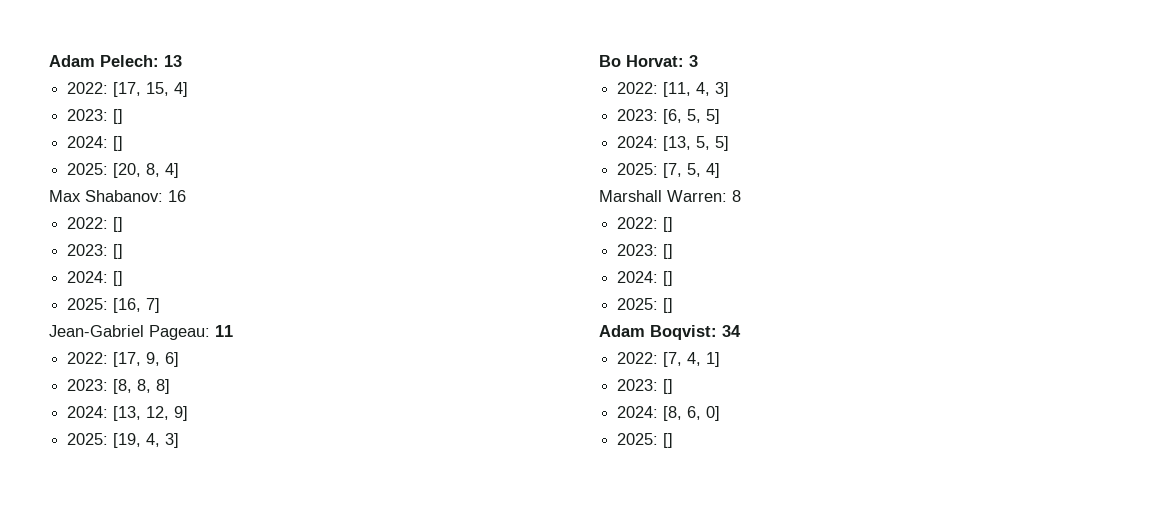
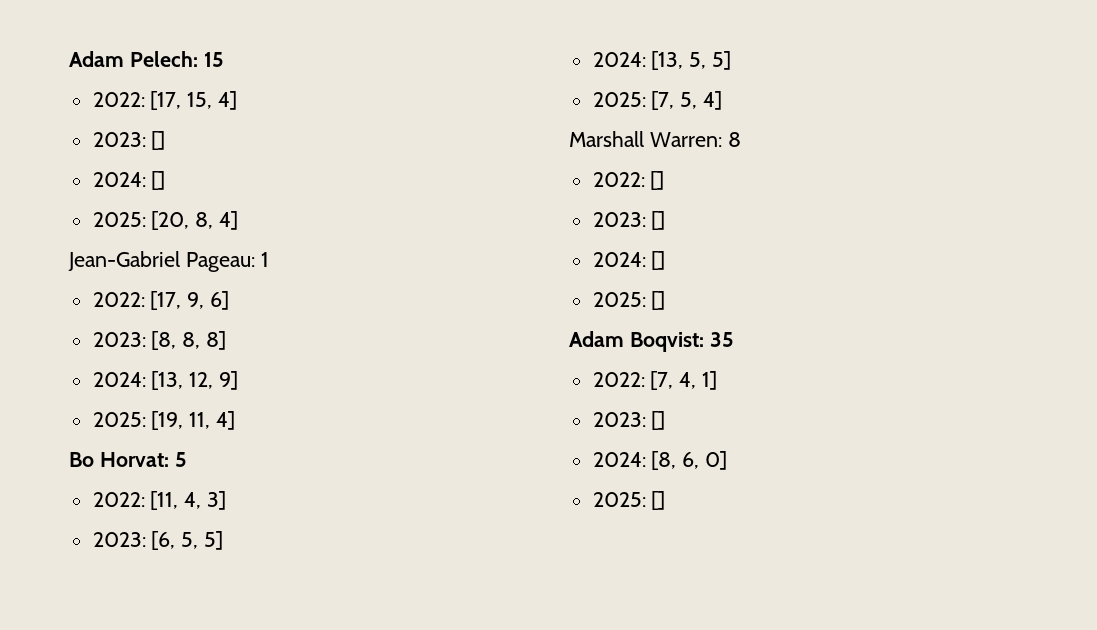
[164,55,182,67] 13 -> [203,52,224,67] 15
[49,190,186,202] [67,217,124,232] [67,244,124,259] [67,271,124,286] [67,298,161,313] // Max Shabanov: 16 // 2022: [] // 2023: [] // 2024: [] // 2025: [16, 7] -> (239, 220) none
[215,325,233,337] 11 -> [260,252,269,267] 1
[146,433,180,448] 4, 3] -> [189,411,236,430] 11, 4]
[689,55,698,67] 3 -> [174,452,187,467] 5
[722,325,741,337] 34 -> [709,332,734,347] 35

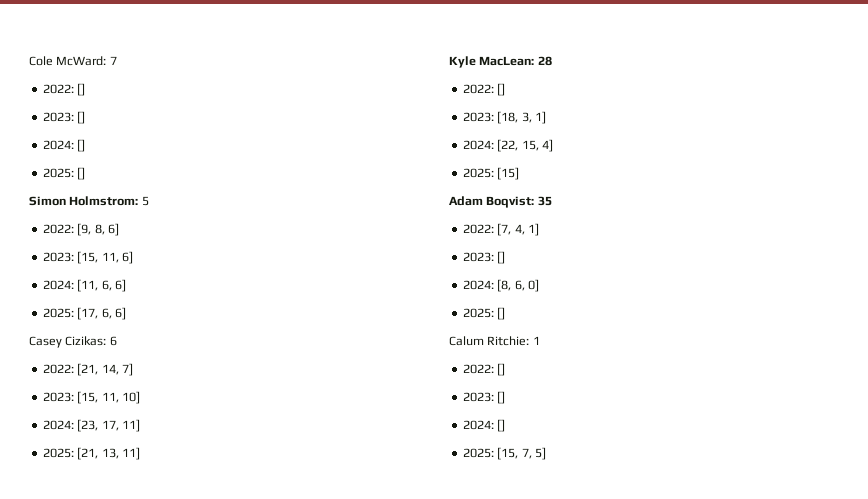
[69,51,224,67] [92,91,238,110] [92,131,166,150] [92,171,166,190] [92,211,239,230] [68,251,269,272] [92,291,230,310] [92,331,227,350] [92,371,239,390] [92,411,236,430] [69,452,187,467] [92,491,227,510] [92,531,224,550] [592,51,732,70] [592,91,723,110] [569,131,741,147] Adam Pelech: 15 // 2022: [17, 15, 4] // 2023: [] // 2024: [] // 2025: [20, 8, 4] // Jean-Gabriel Pageau: 1 // 2022: [17, 9, 6] // 2023: [8, 8, 8] // 2024: [13, 12, 9] // 2025: [19, 11, 4] // Bo Horvat: 5 // 2022: [11, 4, 3] // 2023: [6, 5, 5] // 2024: [13, 5, 5] // 2025: [7, 5, 4] // Marshall Warren: 8 -> [29,56,117,66] Cole McWard: 7
(666, 300) none -> [29,196,149,206] [42,223,119,236] [42,251,133,264] [42,279,126,292] [42,307,126,320] [29,336,117,348] [42,363,133,376] [42,391,140,404] [42,419,140,432] [42,447,140,460] [449,56,552,68] [462,83,506,96] [462,111,546,124] [462,139,553,152] [462,167,520,180] // Simon Holmstrom: 5 // 2022: [9, 8, 6] // 2023: [15, 11, 6] // 2024: [11, 6, 6] // 2025: [17, 6, 6] // Casey Cizikas: 6 // 2022: [21, 14, 7] // 2023: [15, 11, 10] // 2024: [23, 17, 11] // 2025: [21, 13, 11] // Kyle MacLean: 28 // 2022: [] // 2023: [18, 3, 1] // 2024: [22, 15, 4] // 2025: [15]
(666, 500) none -> [449,336,540,346] [462,363,506,376] [462,391,506,404] [462,419,506,432] [462,447,546,460] // Calum Ritchie: 1 // 2022: [] // 2023: [] // 2024: [] // 2025: [15, 7, 5]

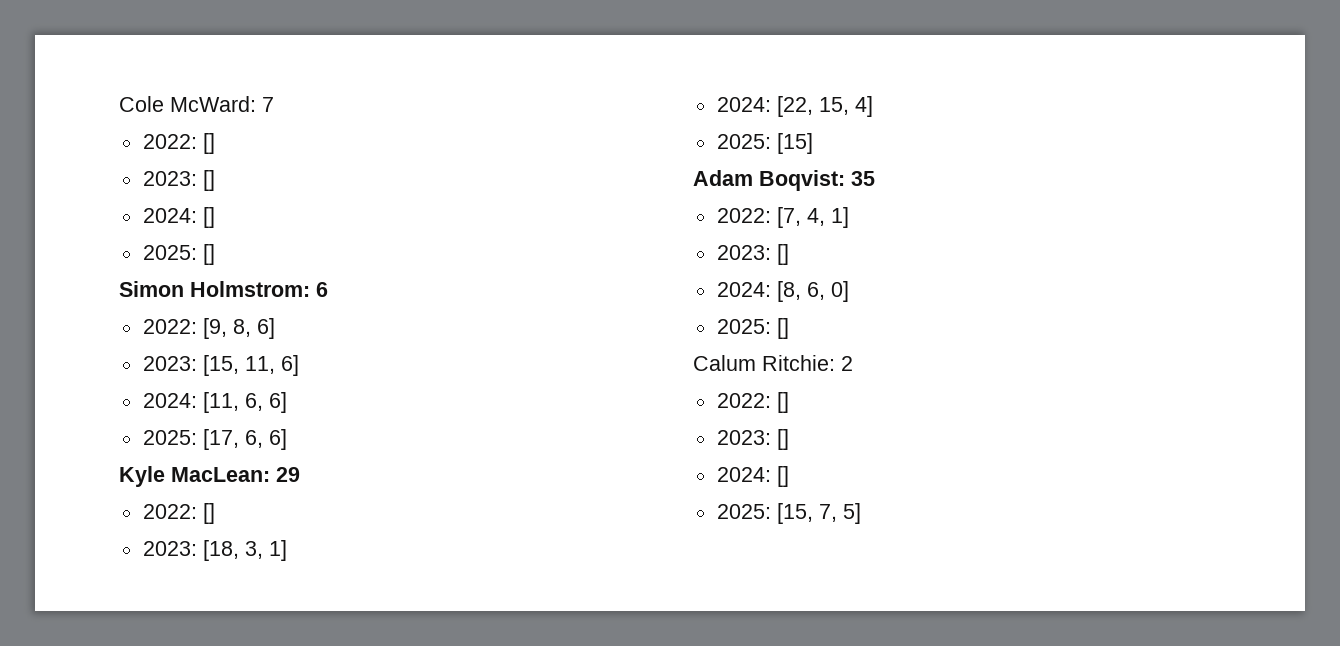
[141,196,149,206] 5 -> [316,282,328,297] 6
[29,336,117,348] [42,363,133,376] [42,391,140,404] [42,419,140,432] [42,447,140,460] // Casey Cizikas: 6 // 2022: [21, 14, 7] // 2023: [15, 11, 10] // 2024: [23, 17, 11] // 2025: [21, 13, 11] -> (287, 439) none
[537,56,552,66] 28 -> [276,467,300,482] 29
[532,336,540,345] 1 -> [841,356,853,371] 2

